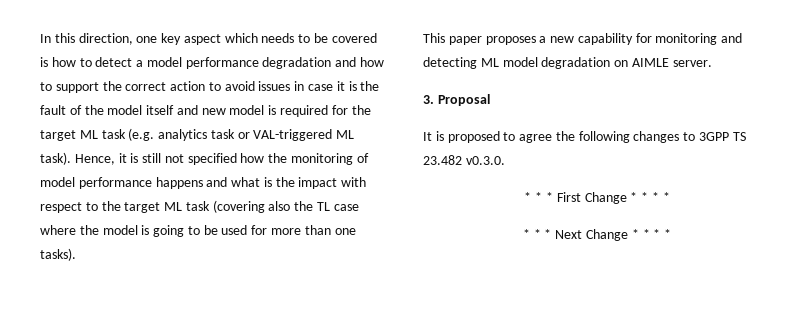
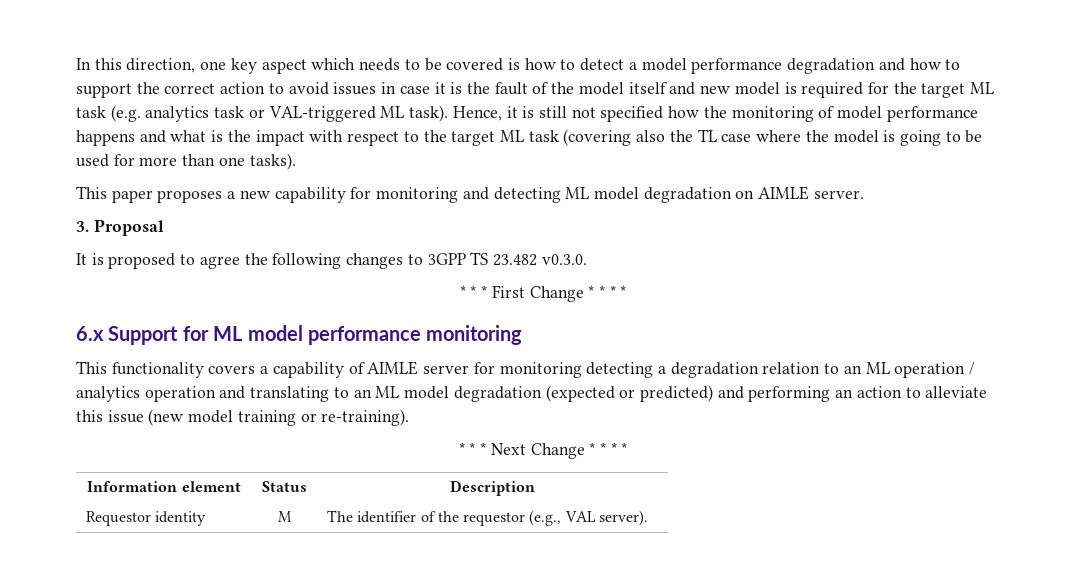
(670, 197) none -> [76,325,523,345] [76,361,976,378] [76,385,988,402] [76,409,410,426] // 6.x Support for ML model performance monitoring // This functionality covers a capability of AIMLE server for monitoring detecting a degradation relation to an ML operation / analytics operation and translating to an ML model degradation (expected or predicted) and performing an action to alleviate this issue (new model training or re-training).
(672, 234) none -> [87,481,241,492] [262,481,307,492] [450,480,535,496] [85,511,207,526] [278,511,292,522] [326,510,649,526] // Information element | Status | Description // Requestor identity | M | The identifier of the requestor (e.g., VAL server).

